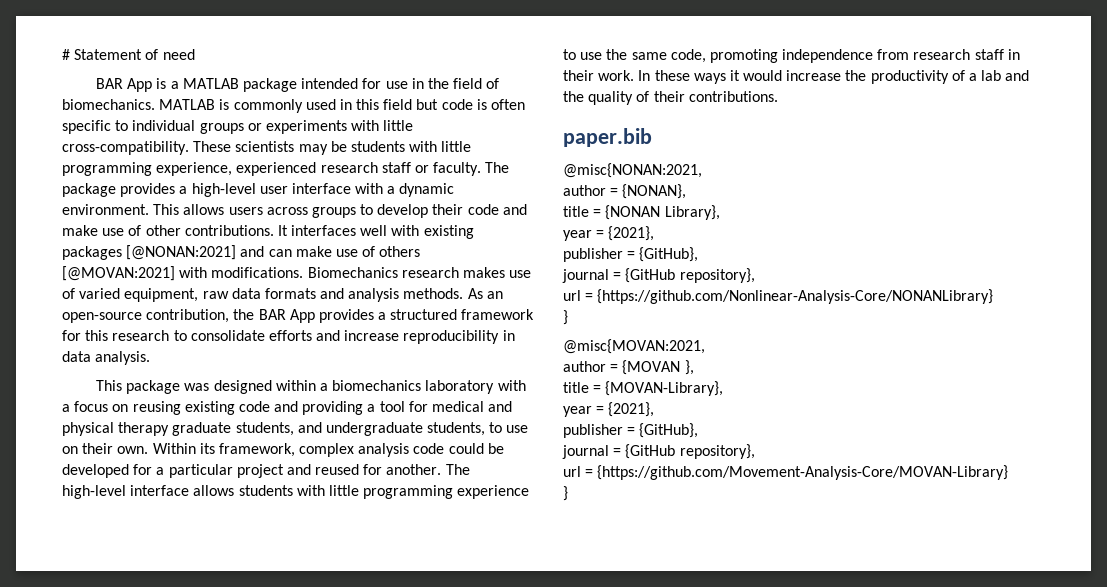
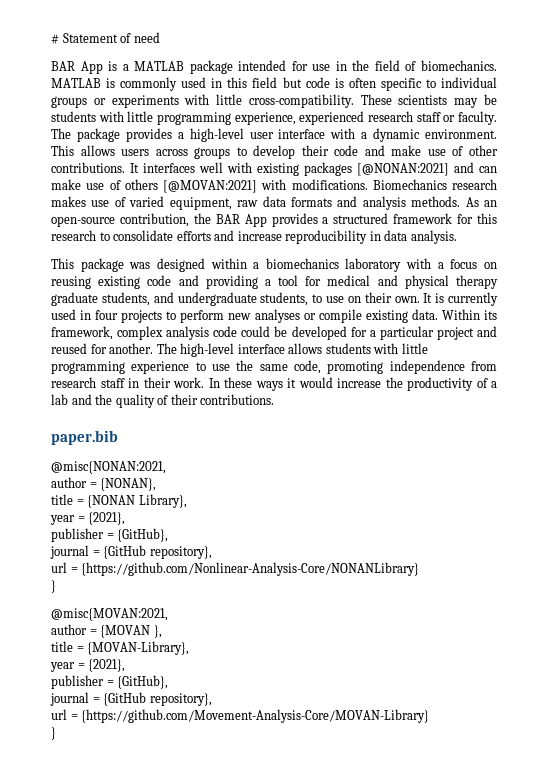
(149, 450) none -> [423,292,498,306] [51,309,438,323] It is currently used in four projects to perform new analyses or compile existing data.

